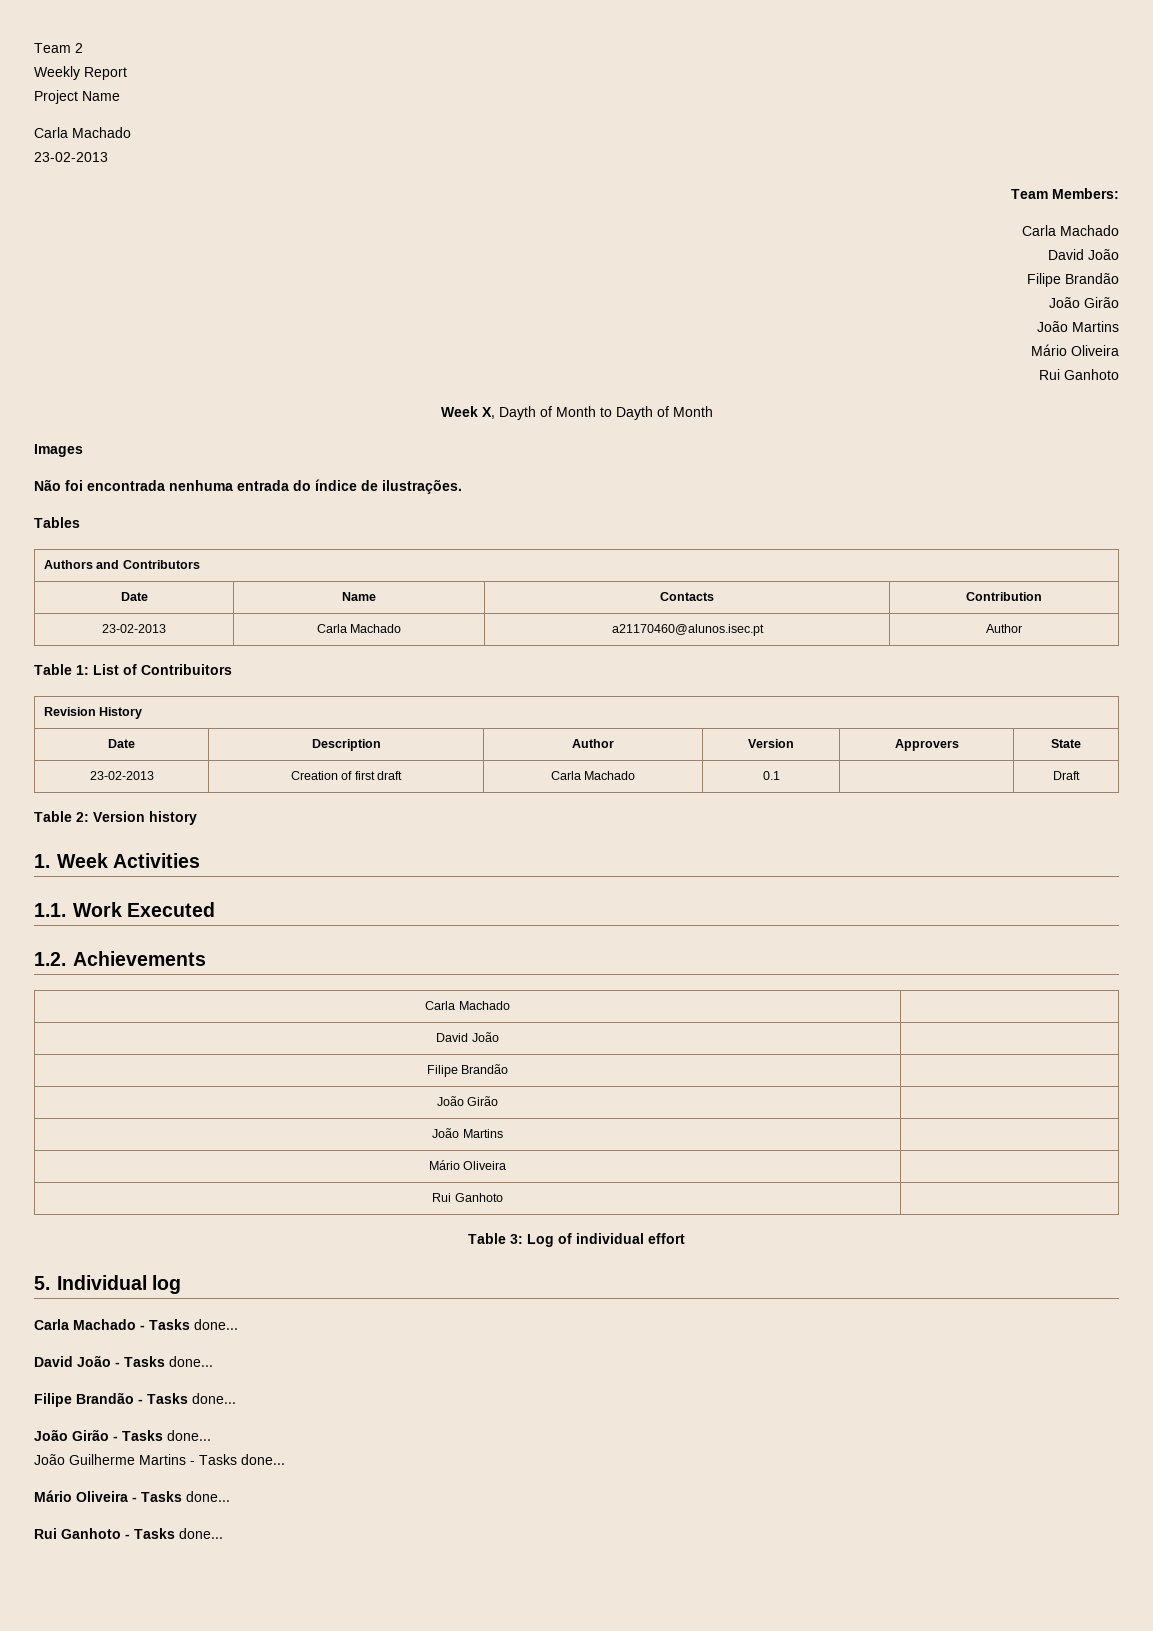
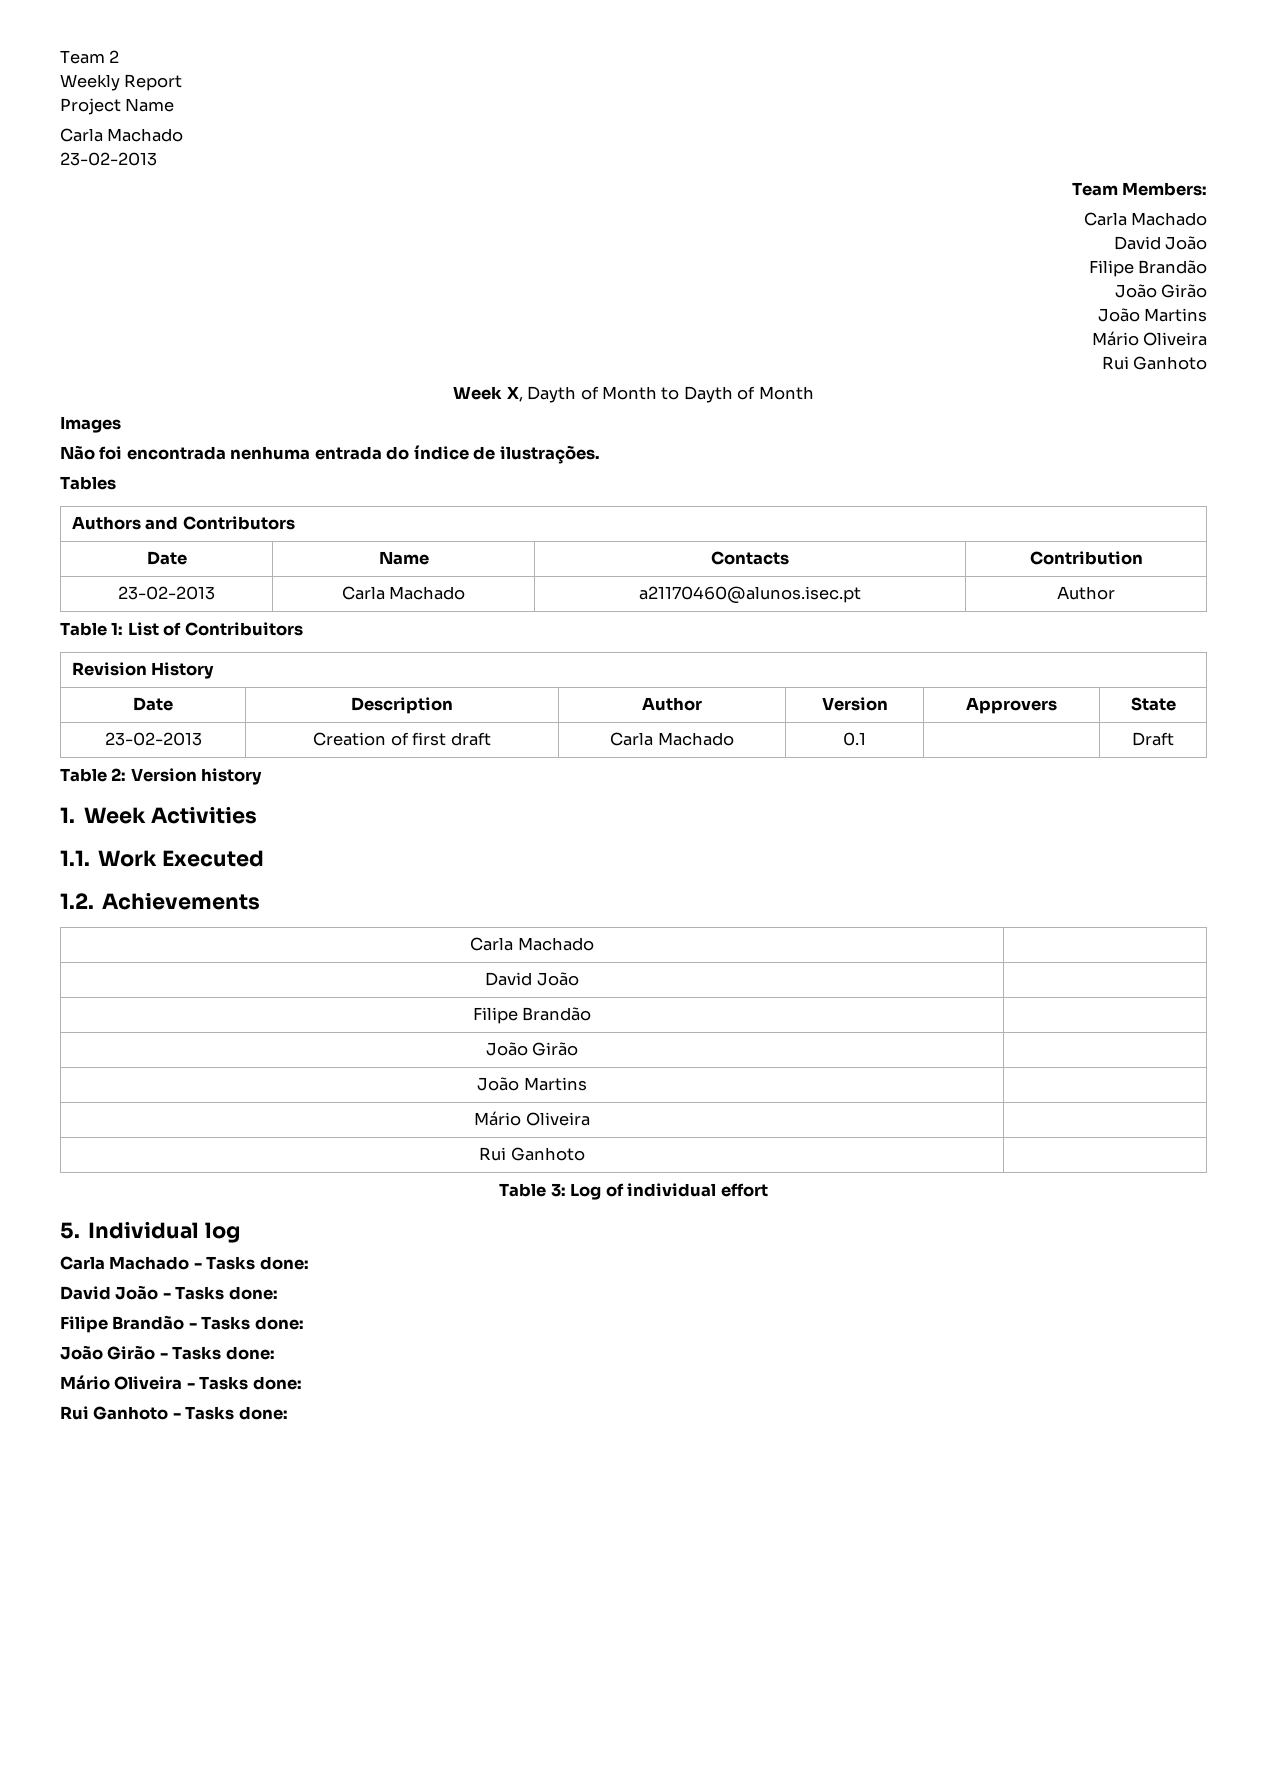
[194,1319,238,1330] done... -> [259,1256,309,1270] done:
[169,1356,213,1367] done... -> [228,1286,278,1300] done:
[192,1393,236,1404] done... -> [254,1316,304,1330] done:
[167,1430,211,1441] [34,1454,285,1465] done... // João Guilherme Martins - Tasks done... -> [225,1346,275,1360] done:
[186,1491,230,1502] done... -> [252,1376,302,1390] done:
[179,1528,223,1539] done... -> [238,1406,288,1420] done:

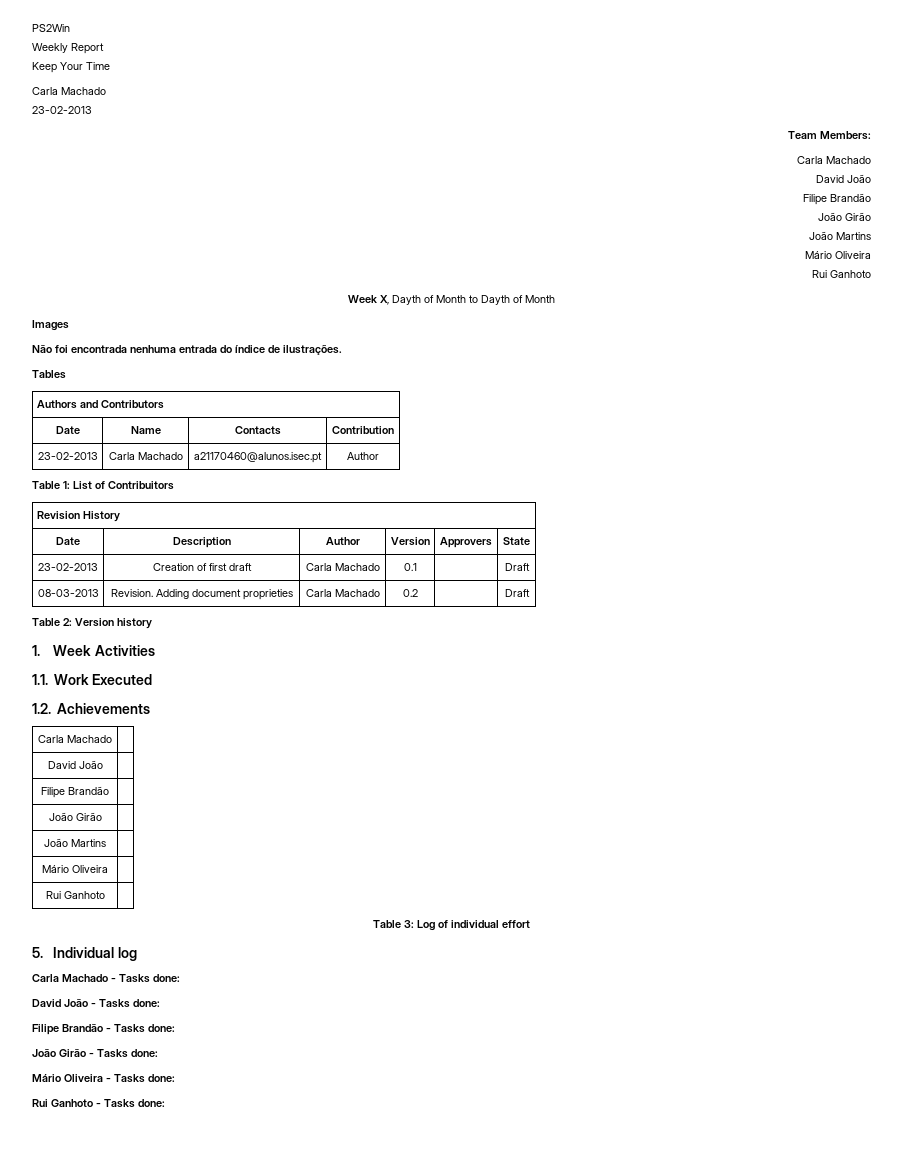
[60,50,120,64] Team 2 -> [32,24,70,32] PS2Win
[60,98,175,115] Project Name -> [32,62,110,73] Keep Your Time
(1174, 739) none -> [37,589,99,597] [110,589,293,600] [305,589,380,597] [402,589,418,597] [504,589,530,597] // 08-03-2013 | Revision. Adding document proprieties | Carla Machado | 0.2 | | Draft

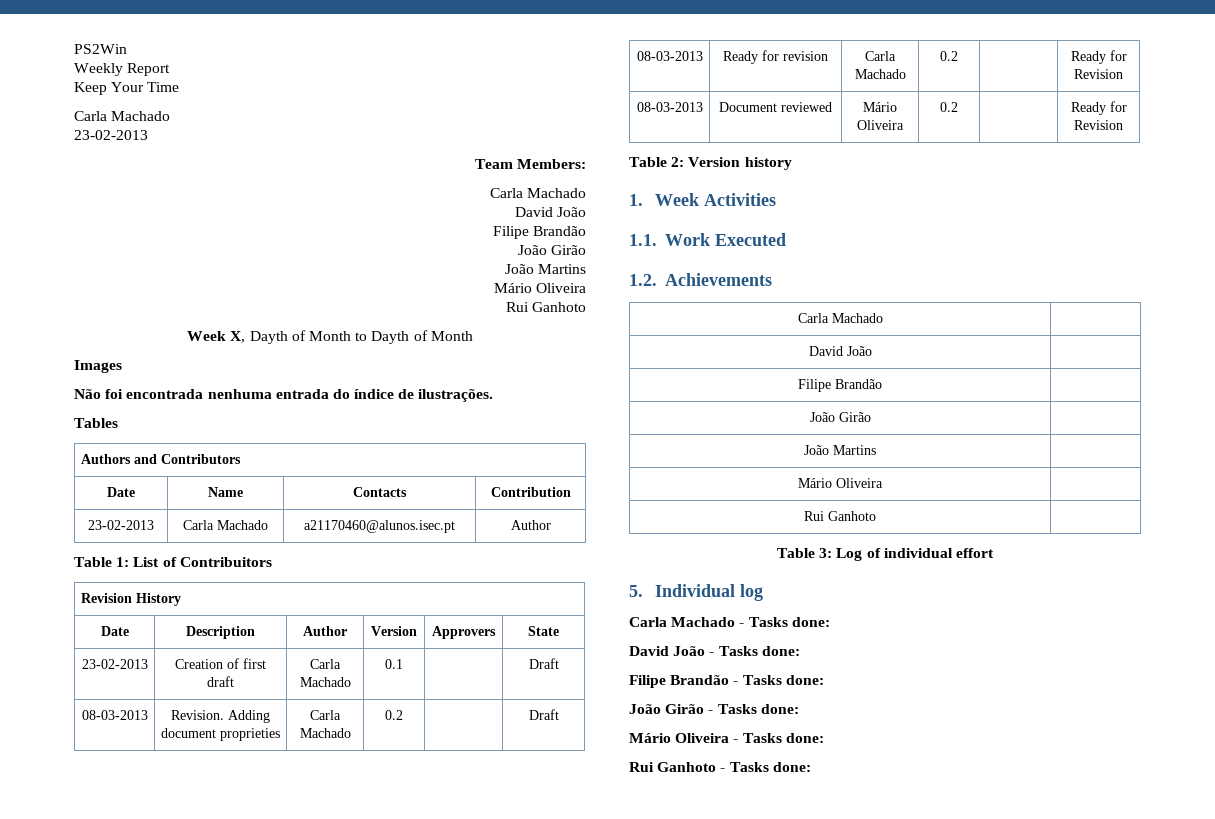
(530, 593) none -> [636,51,703,61] [723,50,828,64] [865,51,896,61] [854,69,906,79] [940,51,958,61] [1070,50,1127,64] [1074,69,1123,79] [636,102,703,112] [719,102,832,112] [863,102,897,112] [857,120,904,130] [940,102,958,112] [1070,101,1127,115] [1074,120,1123,130] // 08-03-2013 | Ready for revision | Carla Machado | 0.2 | | Ready for Revision // 08-03-2013 | Document reviewed | Mário Oliveira | 0.2 | | Ready for Revision

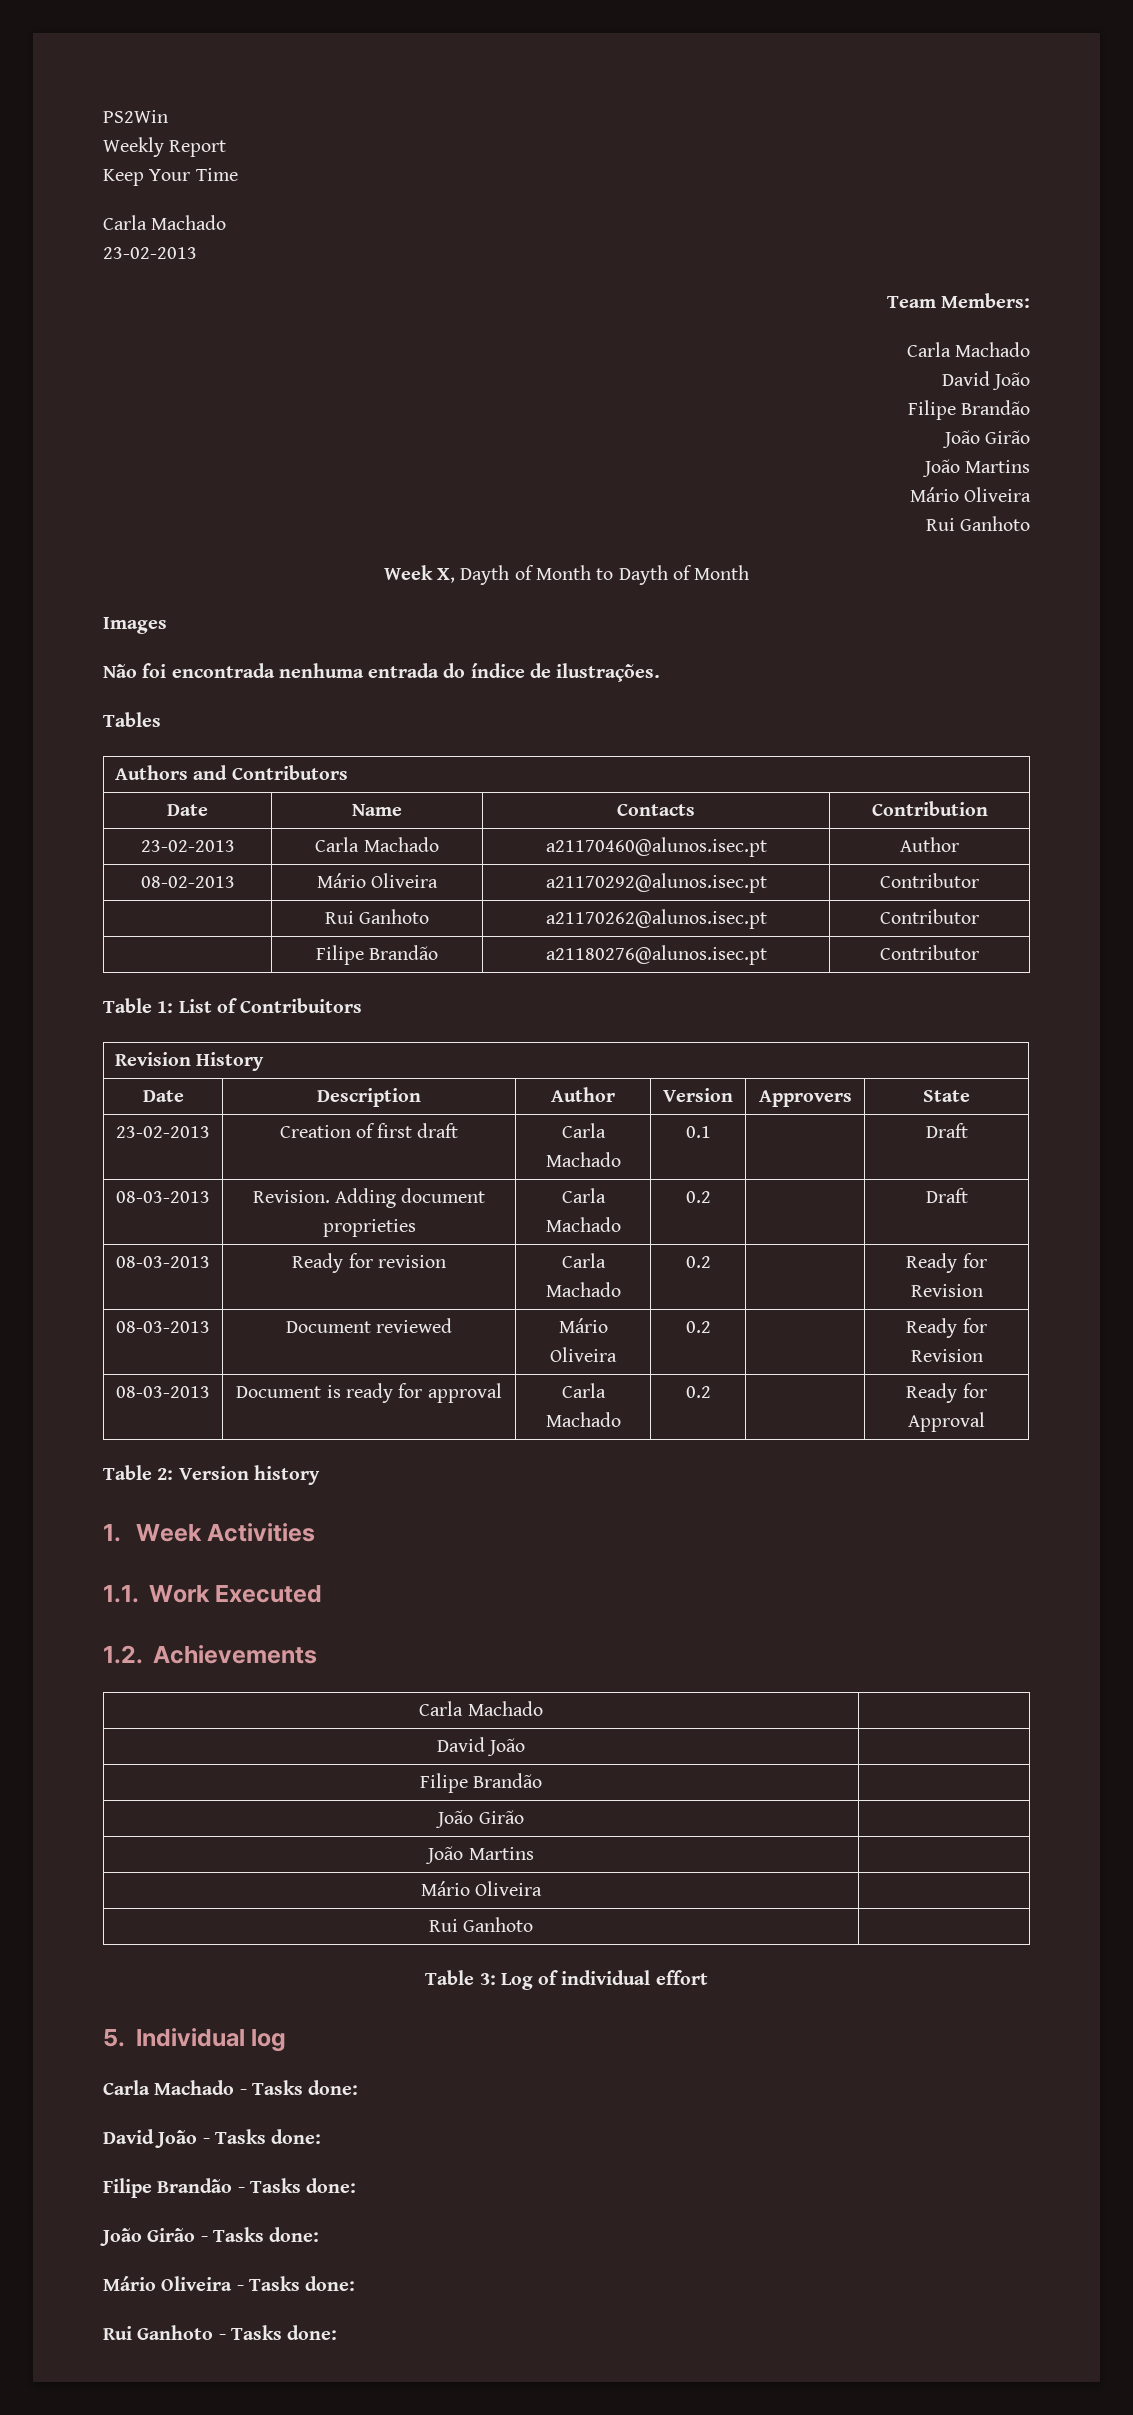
(551, 525) none -> [140,876,235,888] [316,873,439,888] [545,873,767,893] [880,873,979,888] [324,909,430,924] [545,909,767,929] [880,909,979,924] [315,945,439,965] [545,945,767,965] [880,945,979,960] // 08-02-2013 | Mário Oliveira | a21170292@alunos.isec.pt | Contributor // | Rui Ganhoto | a21170262@alunos.isec.pt | Contributor // | Filipe Brandão | a21180276@alunos.isec.pt | Contributor
(1123, 125) none -> [116,1386,210,1398] [236,1383,502,1403] [561,1383,606,1398] [545,1412,621,1427] [685,1386,711,1398] [906,1383,987,1403] [908,1412,985,1432] // 08-03-2013 | Document is ready for approval | Carla Machado | 0.2 | | Ready for Approval

